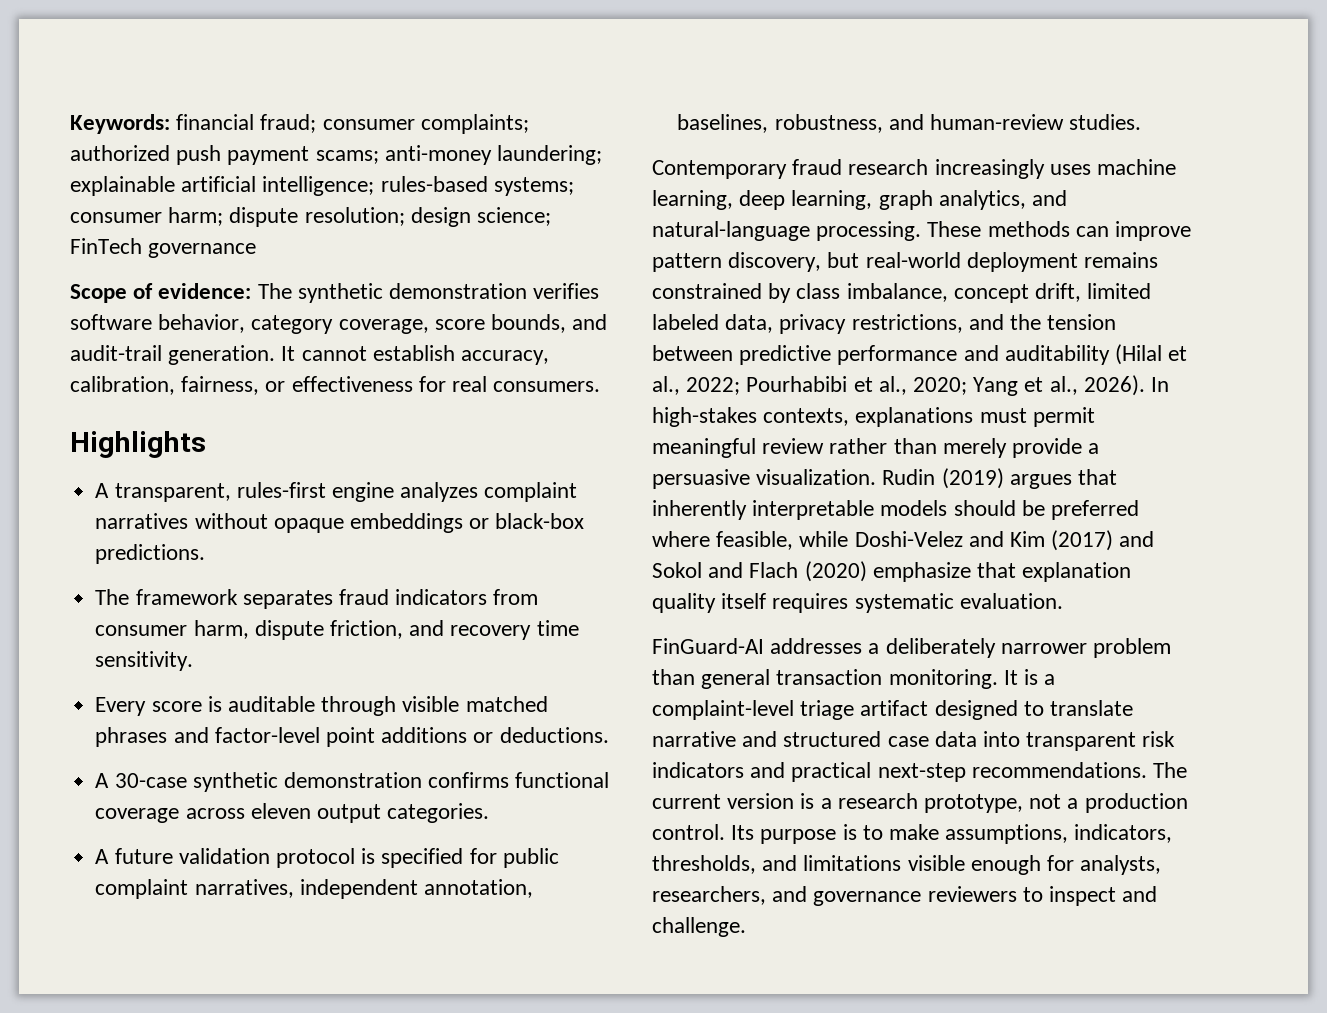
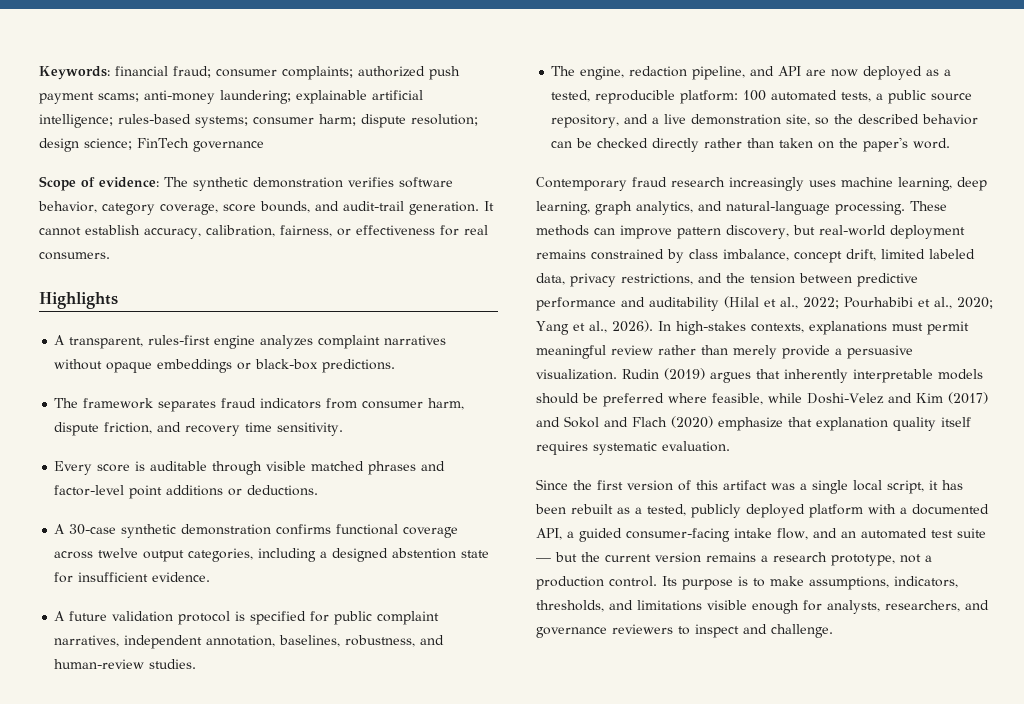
[250,803,490,823] eleven output categories. -> [98,548,490,562] [54,572,211,583] twelve output categories, including a designed abstention state for insufficient evidence.
(1142, 122) none -> [551,66,952,80] [551,90,973,104] [551,114,979,128] [551,137,951,152] // The engine, redaction pipeline, and API are now deployed as a tested, reproducible platform: 100 automated tests, a public source repository, and a live demonstration site, so the described behavior can be checked directly rather than taken on the paper's word.
[652,638,1172,658] [652,669,1056,689] [652,700,1134,720] [652,731,1176,751] [652,762,1188,782] FinGuard-AI addresses a deliberately narrower problem than general transaction monitoring. It is a complaint-level triage artifact designed to translate narrative and structured case data into transparent risk indicators and practical next-step recommendations. The -> [536,479,963,494] [535,504,989,518] [536,528,986,542] [536,552,600,562] Since the first version of this artifact was a single local script, it has been rebuilt as a tested, publicly deployed platform with a documented API, a guided consumer-facing intake flow, and an automated test suite — but the
[800,793,815,809] is -> [706,552,756,562] remains

